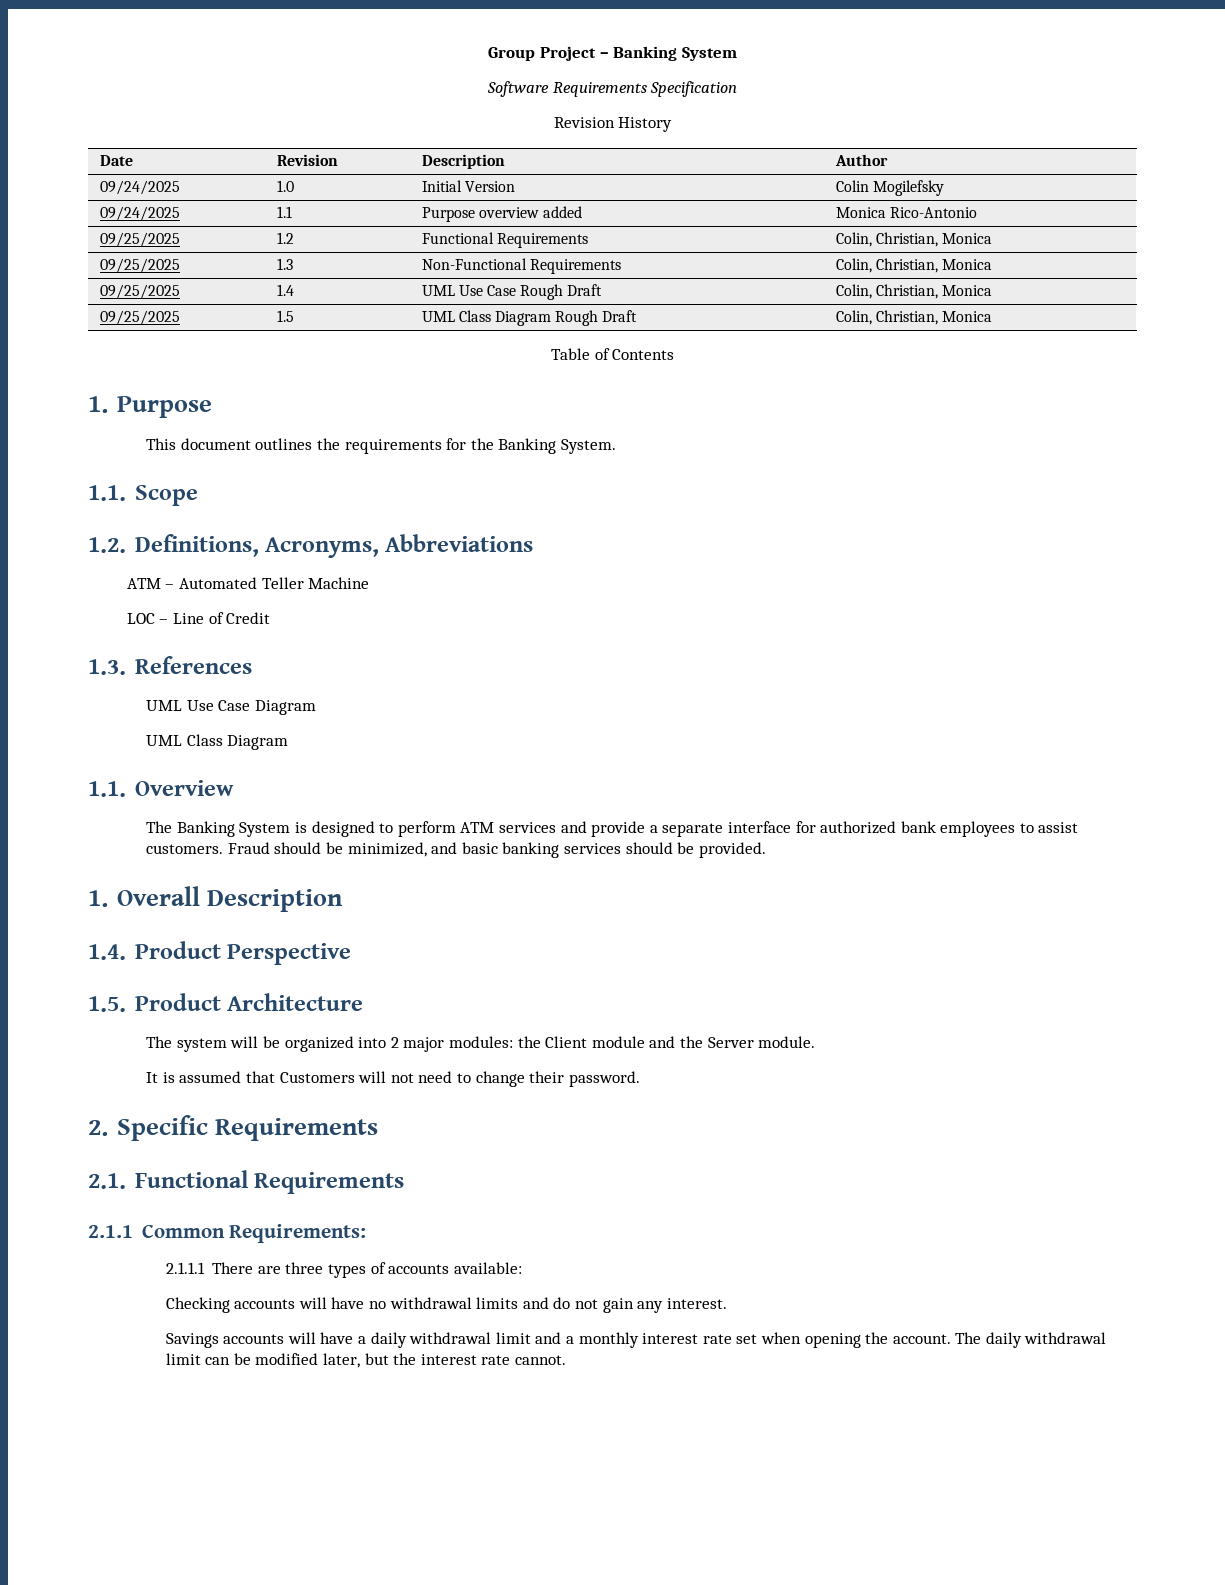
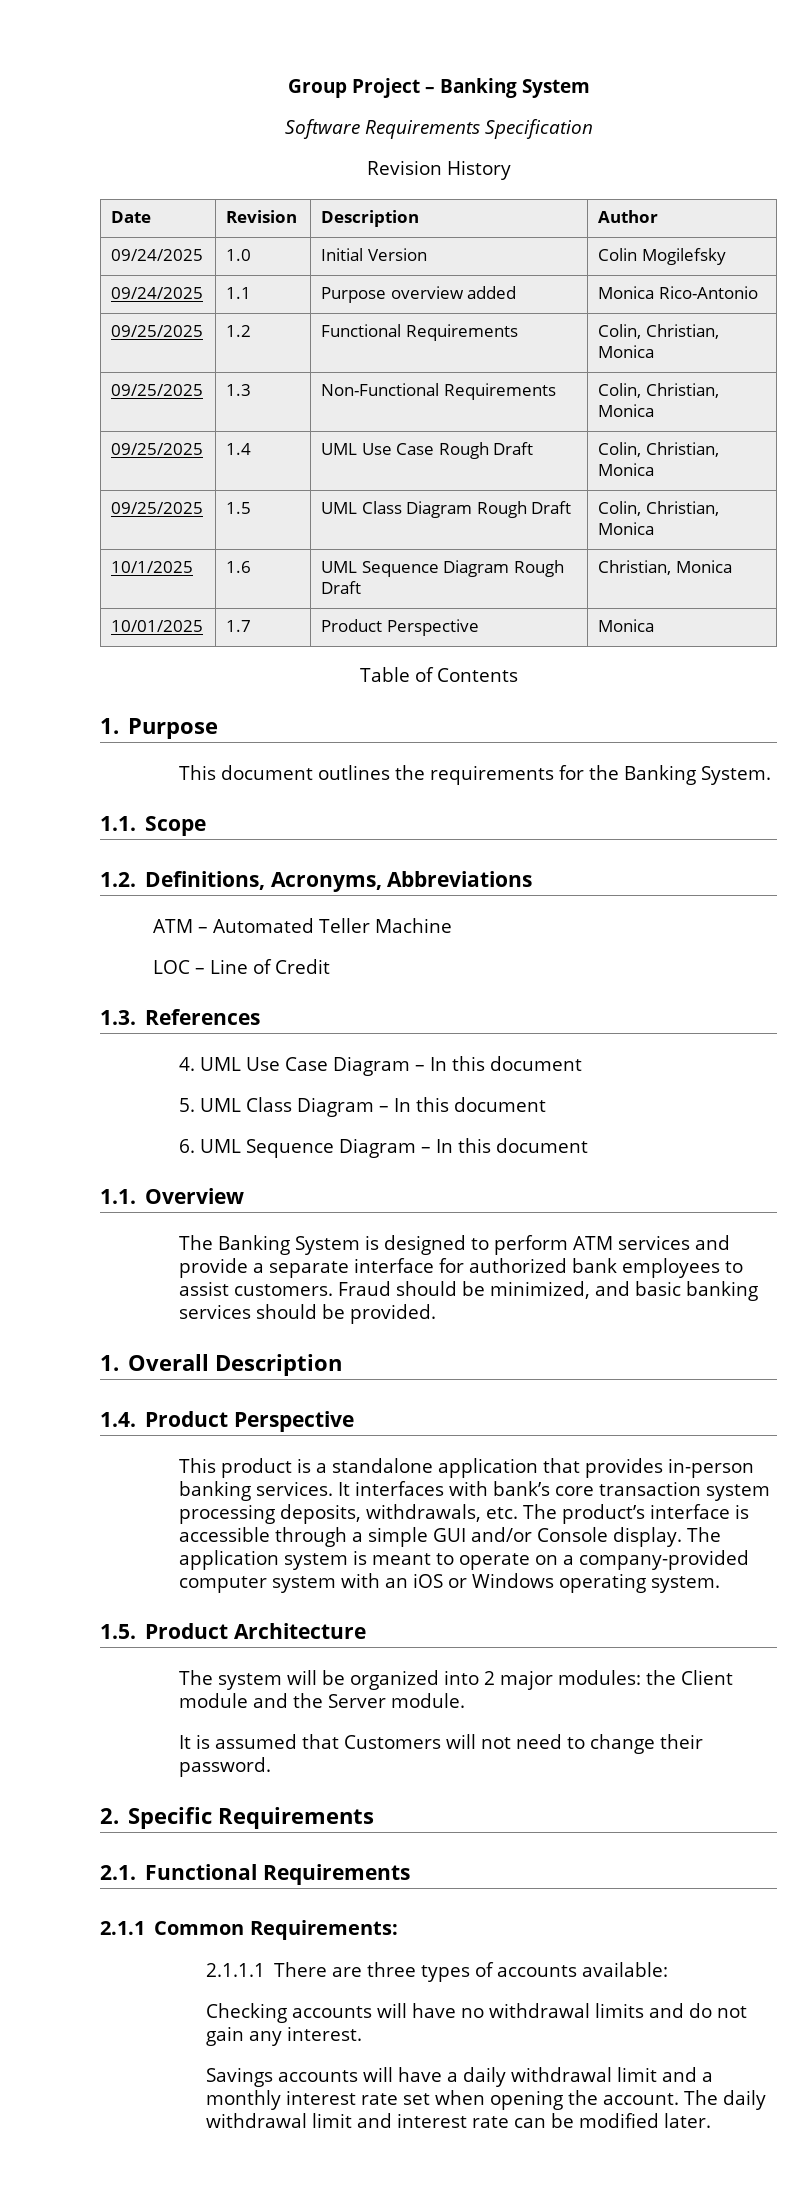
(993, 316) none -> [111,561,194,573] [226,561,252,573] [321,560,564,577] [321,581,362,594] [598,560,732,575] [111,620,204,632] [226,620,252,632] [321,619,479,636] [598,619,655,632] // 10/1/2025 | 1.6 | UML Sequence Diagram Rough Draft | Christian, Monica // 10/01/2025 | 1.7 | Product Perspective | Monica
(252, 665) none -> [179,1057,196,1071] 4.
[146,734,289,750] // UML Class Diagram -> [415,1056,583,1071] [179,1097,547,1117] [179,1138,589,1158] – In this document // 5. UML Class Diagram – In this document // 6. UML Sequence Diagram – In this document
(351, 954) none -> [179,1458,755,1478] [179,1481,771,1501] [179,1504,750,1524] [179,1527,722,1547] [179,1550,750,1570] [179,1573,721,1593] // This product is a standalone application that provides in-person banking services. It interfaces with bank’s core transaction system processing deposits, withdrawals, etc. The product’s interface is accessible through a simple GUI and/or Console display. The application system is meant to operate on a company-provided computer system with an iOS or Windows operating system.
[205,1353,566,1368] can be modified later, but the interest rate cannot. -> [356,2113,711,2128] and interest rate can be modified later.

